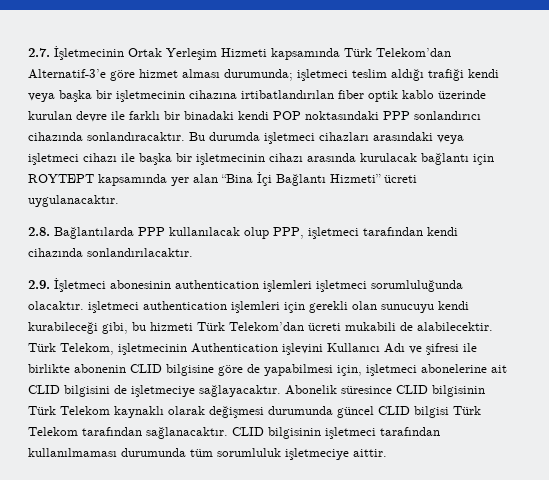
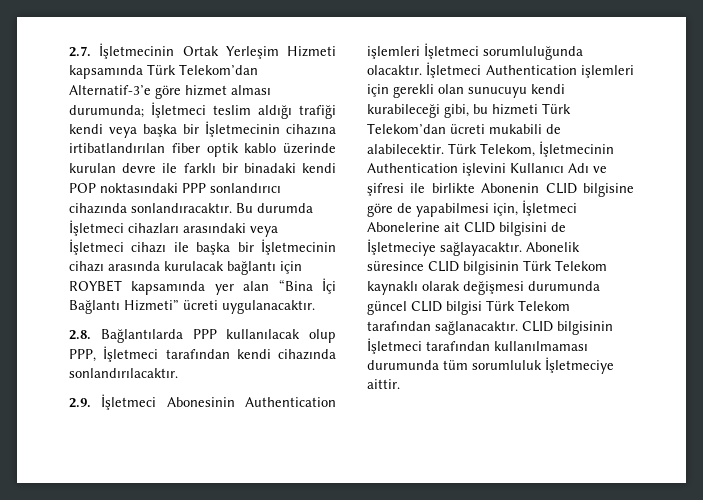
[297,69,348,81] işletmeci -> [151,102,206,118] İşletmeci
[116,90,185,102] işletmecinin -> [205,121,280,137] İşletmecinin
[264,132,315,144] işletmeci -> [69,220,124,236] İşletmeci
[28,153,79,165] işletmeci -> [69,239,124,255] İşletmeci
[196,153,265,165] işletmecinin -> [261,239,336,255] İşletmecinin
[28,174,94,183] ROYTEPT -> [69,280,122,292] ROYBET
[308,227,359,239] işletmeci -> [103,346,159,362] İşletmeci
[110,280,463,292] [28,301,227,313] abonesinin authentication işlemleri işletmeci sorumluluğunda olacaktır. işletmeci authentication -> [166,397,336,407] [367,43,583,60] [367,62,577,78] Abonesinin Authentication işlemleri İşletmeci sorumluluğunda olacaktır. İşletmeci Authentication
[118,343,187,355] işletmecinin -> [539,141,614,157] İşletmecinin
[74,364,126,373] abonenin -> [481,183,540,193] Abonenin
[366,364,487,376] işletmeci abonelerine -> [522,200,577,216] [367,222,440,232] İşletmeci Abonelerine
[131,385,195,397] işletmeciye -> [367,239,436,256] İşletmeciye
[325,427,376,439] işletmeci -> [367,338,422,354] İşletmeci
[285,448,349,460] işletmeciye -> [545,357,614,374] İşletmeciye

